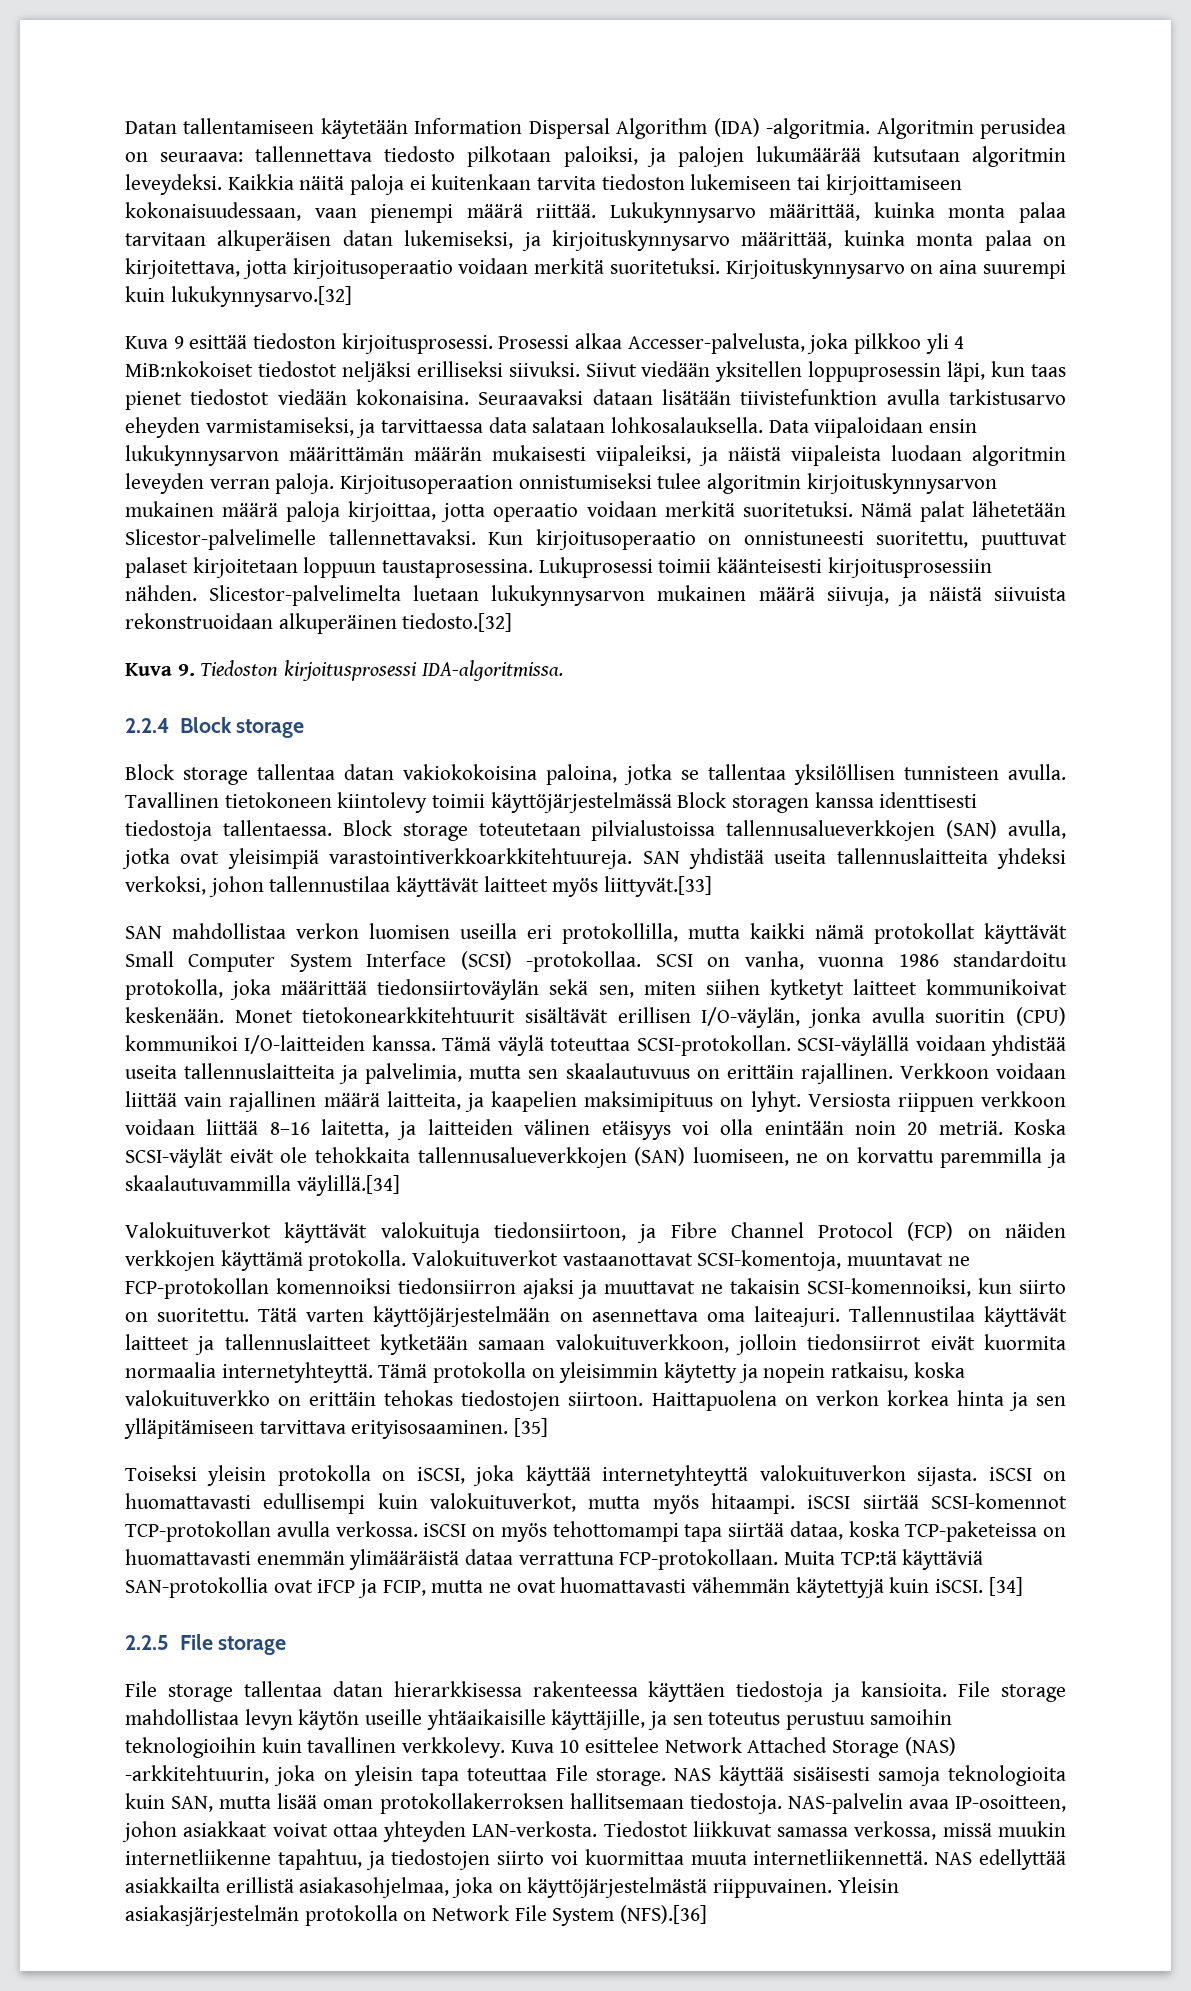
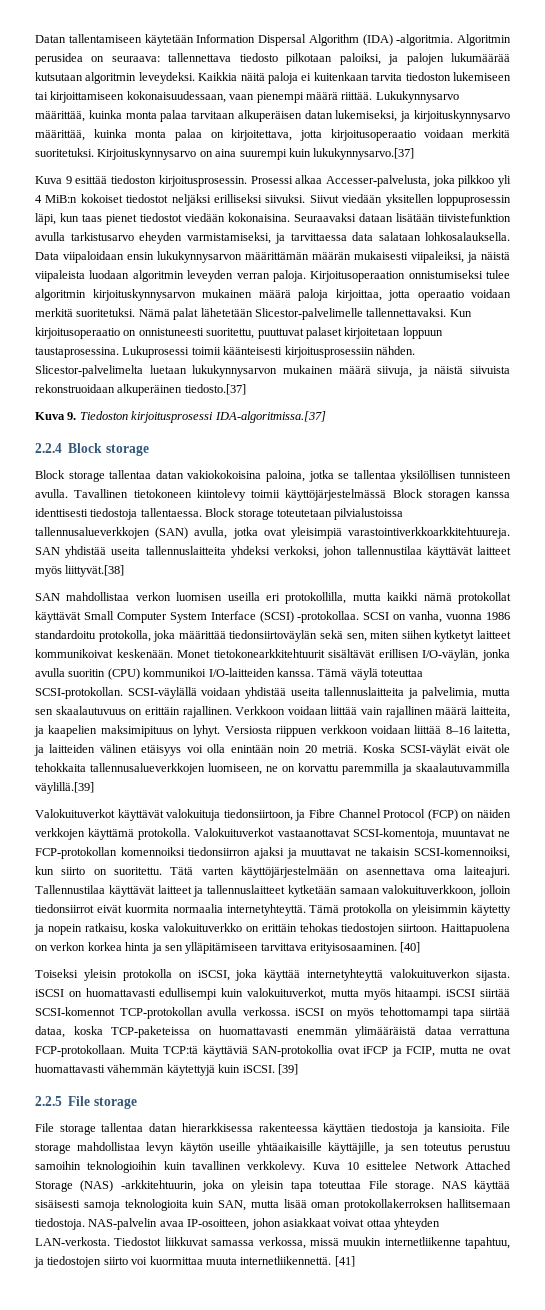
[170,286,352,307] lukukynnysarvo.[32] -> [313,148,415,160] lukukynnysarvo.[37]
[341,333,493,354] kirjoitusprosessi. -> [158,175,247,187] kirjoitusprosessin.
[125,361,253,377] MiB:nkokoiset -> [45,194,123,203] MiB:n kokoiset
[402,613,513,632] tiedosto.[32] -> [184,384,246,395] tiedosto.[37]
[421,660,563,681] IDA-algoritmissa. -> [214,411,326,423] IDA-algoritmissa.[37]
[604,876,713,897] liittyvät.[33] -> [65,565,125,577] liittyvät.[38]
[634,1147,686,1166] (SAN) -> (205, 769) none
[296,1175,400,1196] väylillä.[34] -> [35,782,94,794] väylillä.[39]
[514,1418,549,1437] [35] -> [400,942,421,953] [40]
[988,1577,1023,1596] [34] -> [277,1064,298,1075] [39]
[935,1849,1066,1870] [125,1877,899,1898] [125,1905,708,1926] NAS edellyttää asiakkailta erillistä asiakasohjelmaa, joka on käyttöjärjestelmästä riippuvainen. Yleisin asiakasjärjestelmän protokolla on Network File System (NFS).[36] -> [334,1256,355,1267] [41]

